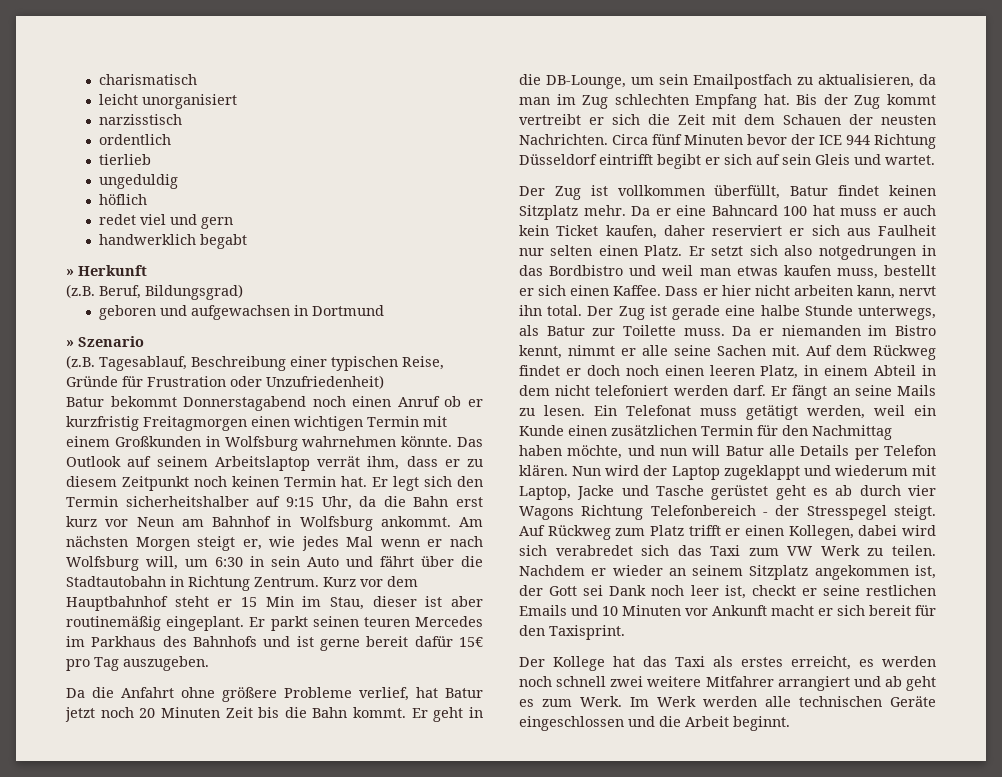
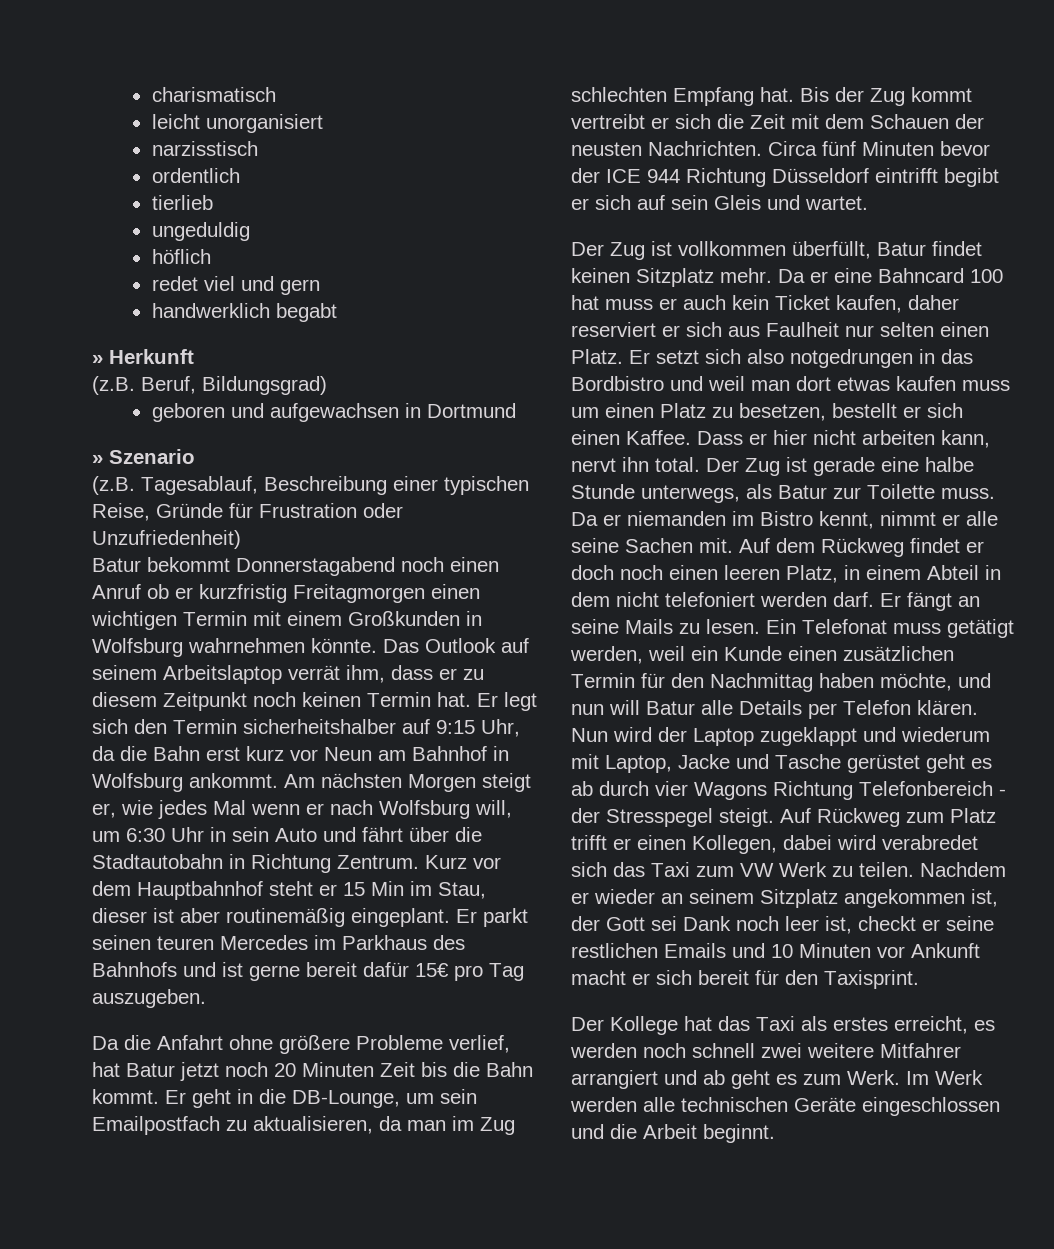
(243, 562) none -> [171,827,204,842] Uhr
(731, 272) none -> [796,376,831,391] dort
[836,268,878,279] muss, -> [962,380,1010,391] [571,403,826,421] muss um einen Platz zu besetzen,
[519,545,547,556] sich -> (876, 842) none

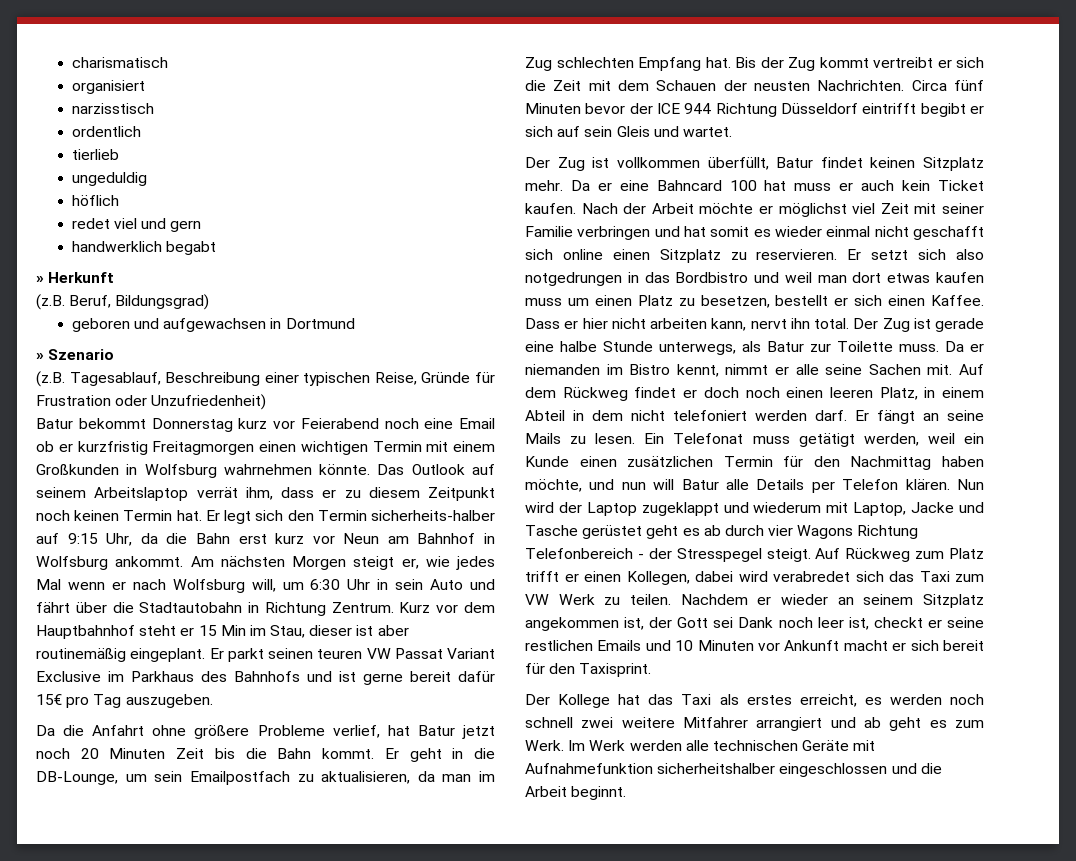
[151,114,323,133] leicht unorganisiert -> [71,80,145,94] organisiert
[236,557,499,576] [92,584,141,599] Donnerstagabend noch einen Anruf -> [151,418,495,432] Donnerstag kurz vor Feierabend noch eine Email
[243,719,396,734] sicherheitshalber -> [371,510,496,521] sicherheits-halber
[220,935,308,950] Mercedes -> [366,648,495,659] [36,671,101,682] VW Passat Variant Exclusive
[836,295,959,313] [571,322,989,337] [571,349,623,364] kaufen, daher reserviert er sich aus Faulheit nur selten einen Platz. -> [525,203,984,217] [525,226,984,240] [525,249,838,263] kaufen. Nach der Arbeit möchte er möglichst viel Zeit mit seiner Familie verbringen und hat somit es wieder einmal nicht geschafft sich online einen Sitzplatz zu reservieren.
(856, 1104) none -> [853,740,876,751] [525,763,776,774] mit Aufnahmefunktion sicherheitshalber

